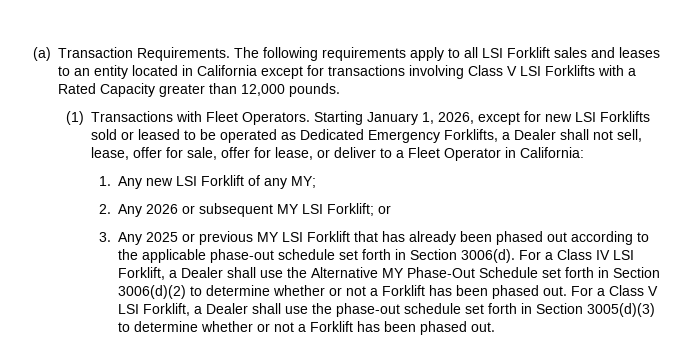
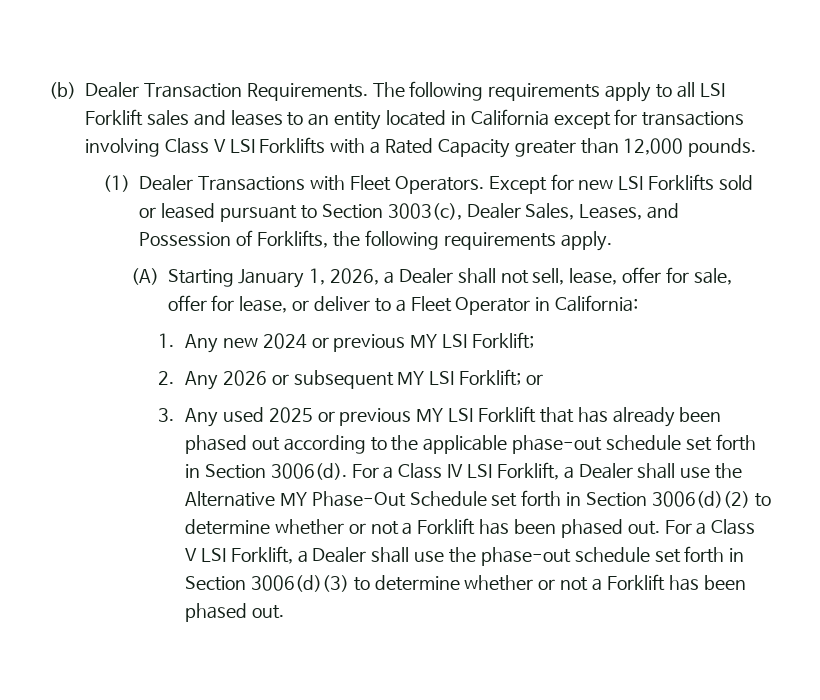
[33,47,51,61] (a) -> [49,82,139,99] (b) Dealer
(84, 118) none -> [139,175,194,191] Dealer
[313,111,520,125] Starting January 1, 2026, except -> [488,176,547,194] Except
[183,129,498,143] to be operated as Dedicated Emergency Forklifts, -> [220,203,680,222] [139,230,612,251] [130,268,380,288] pursuant to Section 3003(c), Dealer Sales, Leases, and Possession of Forklifts, the following requirements apply. // (A) Starting January 1, 2026,
[175,175,316,189] LSI Forklift of any MY; -> [262,332,535,352] 2024 or previous MY LSI Forklift;
(142, 238) none -> [222,407,264,422] used
[586,303,655,317] 3005(d)(3) -> [250,575,349,592] 3006(d)(3)

